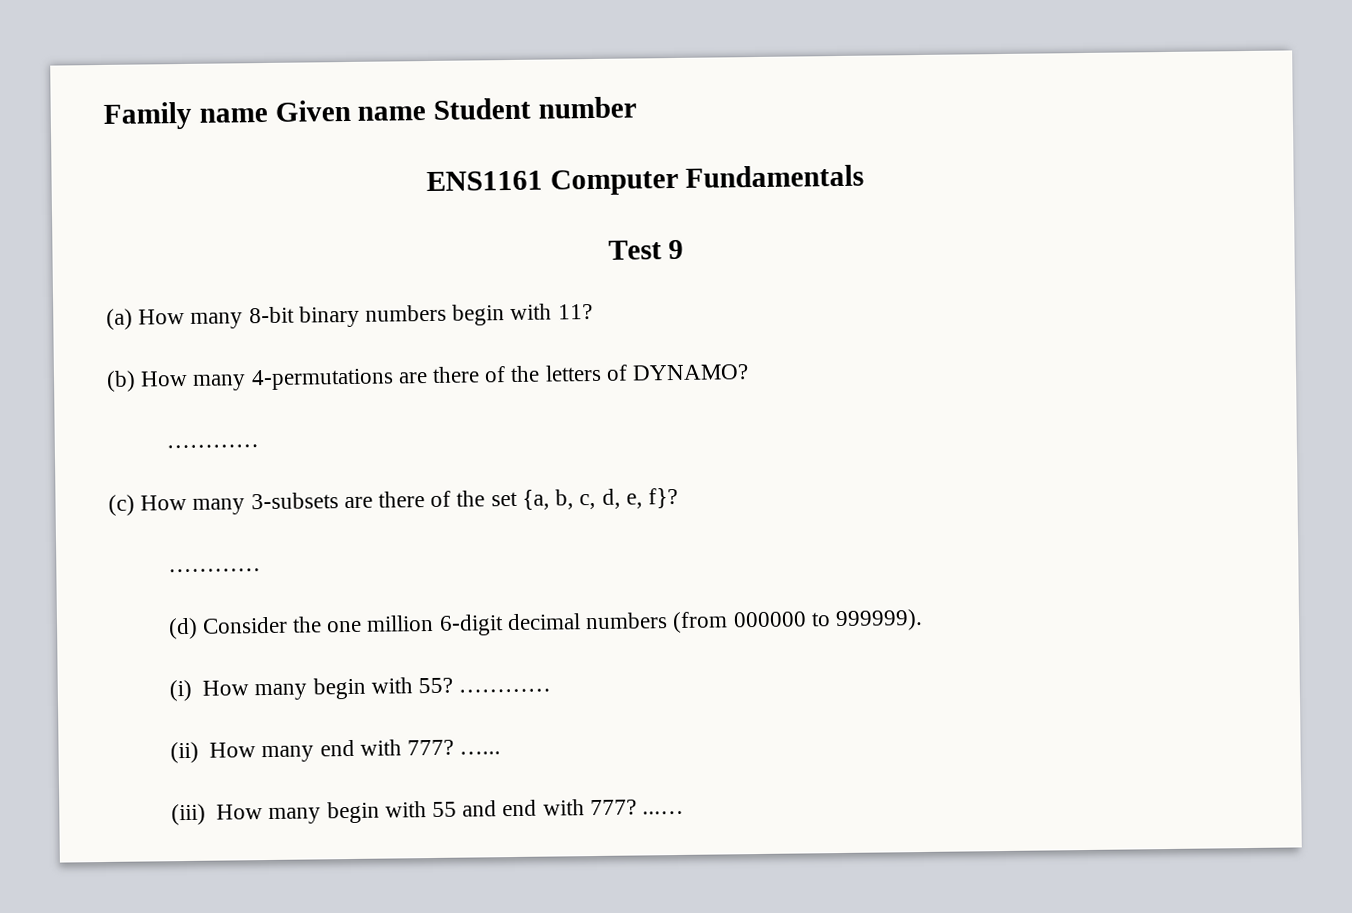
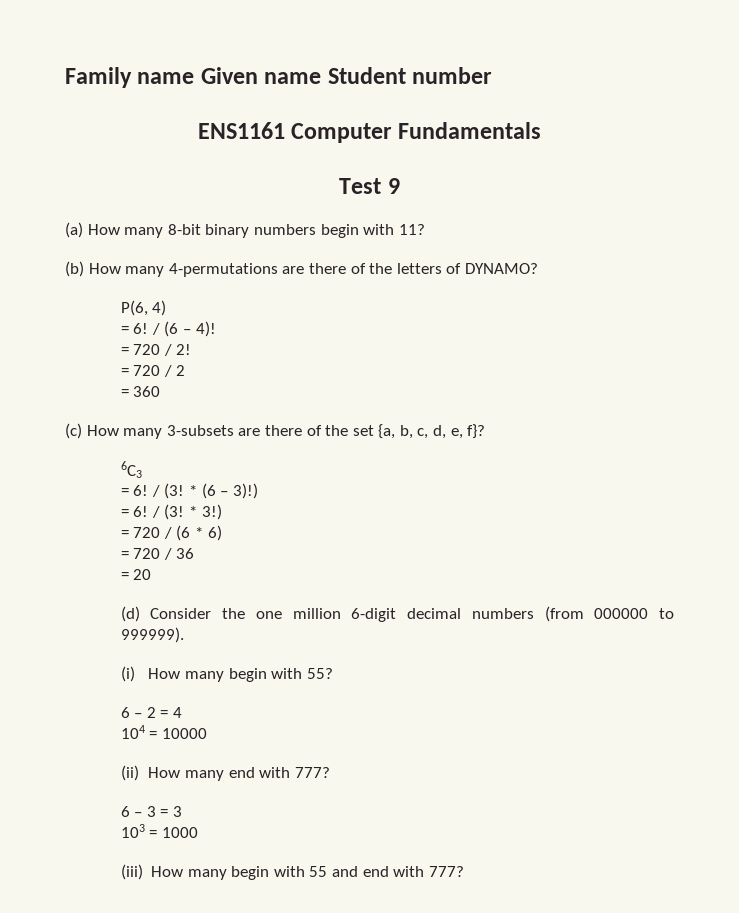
[165,444,259,449] ………… -> [120,300,167,316] [120,321,216,337] [120,344,192,356] [120,365,186,377] [120,386,161,397] P(6, 4) // = 6! / (6 – 4)! // = 720 / 2! // = 720 / 2 // = 360
[167,568,261,573] ………… -> [120,461,142,478] [120,483,258,499] [120,504,222,520] [120,525,222,541] [120,548,195,560] [120,569,152,580] 6C3 // = 6! / (3! * (6 – 3)!) // = 6! / (3! * 3!) // = 720 / (6 * 6) // = 720 / 36 // = 20
[458,688,552,693] ………… -> [120,707,182,718] [120,725,207,739] // 6 – 2 = 4 // 104 = 10000
[459,751,502,755] …... -> [120,806,182,817] [120,824,198,838] // 6 – 3 = 3 // 103 = 1000
[642,810,685,815] ...… -> (464, 871) none

